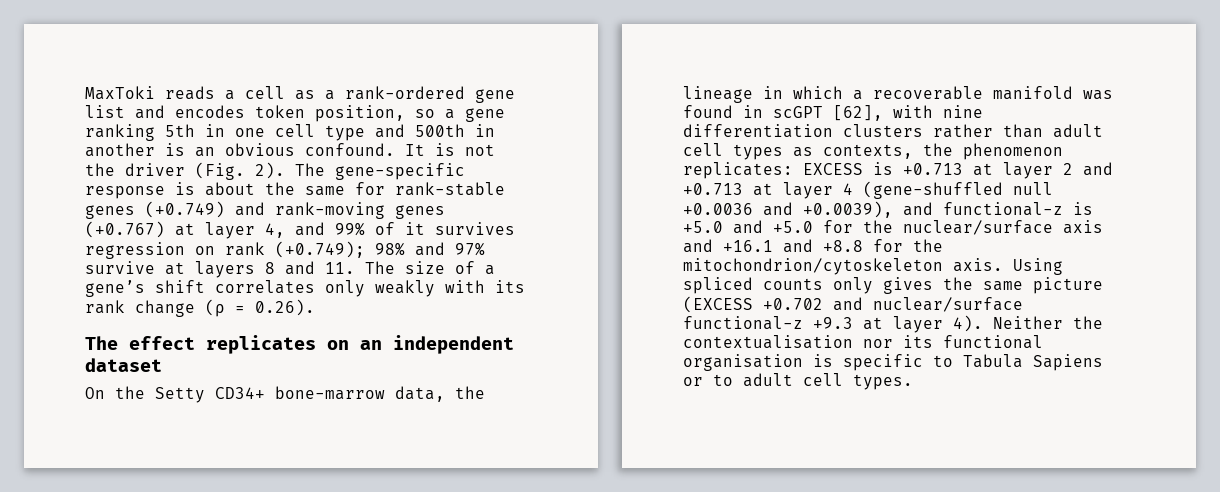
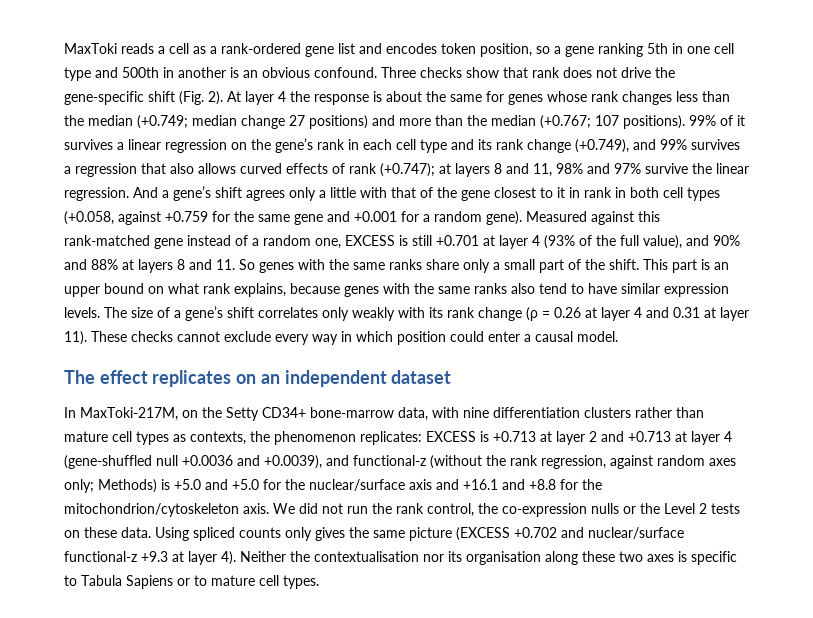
[405,143,495,156] [85,162,465,180] It is not the driver (Fig. 2). The gene-specific -> [381,67,675,78] [64,91,310,105] Three checks show that rank does not drive the gene-specific shift (Fig. 2). At layer 4 the
[395,182,505,196] [85,201,445,219] [85,221,515,239] [85,241,485,259] [85,261,155,274] rank-stable genes (+0.749) and rank-moving genes (+0.767) at layer 4, and 99% of it survives regression on rank (+0.749); 98% and 97% survive -> [508,91,730,105] [64,115,745,129] [64,138,740,153] [64,163,749,177] [64,186,720,201] [64,211,660,225] [64,235,740,249] [64,259,118,270] genes whose rank changes less than the median (+0.749; median change 27 positions) and more than the median (+0.767; 107 positions). 99% of it survives a linear regression on the gene’s rank in each cell type and its rank change (+0.749), and 99% survives a regression that also allows curved effects of rank (+0.747); at layers 8 and 11, 98% and 97% survive the linear regression. And a gene’s shift agrees only a little with that of the gene closest to it in rank in both cell types (+0.058, against +0.759 for the same gene and +0.001 for a random gene). Measured against this rank-matched gene instead of a random one, EXCESS is still +0.701 at layer 4 (93% of the full value), and 90% and 88%
(355, 268) none -> [239,259,729,273] [64,283,729,297] [64,307,100,318] So genes with the same ranks share only a small part of the shift. This part is an upper bound on what rank explains, because genes with the same ranks also tend to have similar expression levels.
[255,299,315,316] 0.26). -> [554,307,749,321] [64,331,618,345] 0.26 at layer 4 and 0.31 at layer 11). These checks cannot exclude every way in which position could enter a causal model.
[85,387,105,399] On -> [64,407,198,421] In MaxToki-217M, on
[455,386,485,399] [683,86,1113,103] [683,105,883,121] the lineage in which a recoverable manifold was found in scGPT [62], -> (428, 414) none
[1053,124,1103,138] adult -> [64,431,108,442] mature
(1063, 209) none -> [430,455,736,469] [64,479,157,493] (without the rank regression, against random axes only; Methods)
(1003, 265) none -> [273,503,740,517] [64,527,151,538] We did not run the rank control, the co-expression nulls or the Level 2 tests on these data.
[943,335,1043,349] [683,354,803,371] functional organisation -> [466,551,674,565] organisation along these two axes
[743,373,793,387] adult -> [211,575,255,586] mature

